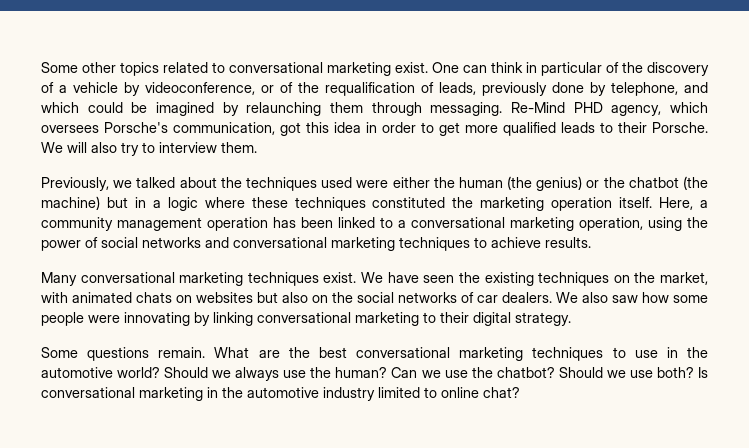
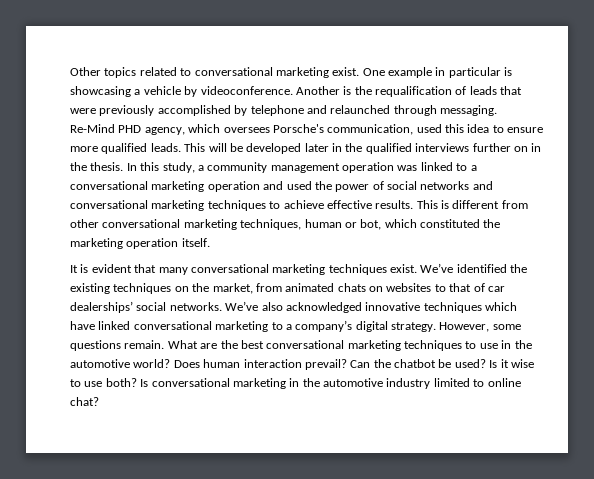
[41,62,116,73] Some other -> [70,67,101,76] Other
[463,62,709,76] [41,82,708,96] [41,102,363,116] can think in particular of the discovery of a vehicle by videoconference, or of the requalification of leads, previously done by telephone, and which could be imagined by relaunching them -> [388,67,513,78] [70,86,523,97] [70,105,391,116] example in particular is showcasing a vehicle by videoconference. Another is the requalification of leads that were previously accomplished by telephone and relaunched
[280,122,301,136] got -> [416,124,442,133] used
[366,122,708,136] [41,142,257,156] [41,176,708,191] [41,196,694,211] in order to get more qualified leads to their Porsche. We will also try to interview them. // Previously, we talked about the techniques used were either the human (the genius) or the chatbot (the machine) but in a logic where these techniques constituted the marketing operation itself. Here, -> [492,125,544,133] [70,143,542,154] [70,162,195,173] to ensure more qualified leads. This will be developed later in the qualified interviews further on in the thesis. In this study,
[273,217,333,228] has been -> [397,165,418,171] was
[579,217,682,231] operation, using -> [207,181,312,192] operation and used
(541, 242) none -> [326,200,372,209] effective
[41,272,77,286] // Many -> [416,200,528,209] [70,219,501,230] [70,238,210,249] [70,264,188,275] This is different from other conversational marketing techniques, human or bot, which constituted the marketing operation itself. // It is evident that many
[361,272,455,283] We have seen -> [420,263,507,273] We’ve identified
[41,292,68,303] with -> [255,283,282,292] from
[257,292,708,303] [41,312,253,326] but also on the social networks of car dealers. We also saw how some people were innovating by linking -> [434,283,505,292] [70,301,517,313] [70,321,131,330] to that of car dealerships’ social networks. We’ve also acknowledged innovative techniques which have linked
[440,312,469,323] their -> [285,320,353,332] a company’s
[41,347,78,358] // Some -> [439,322,521,332] However, some
[164,367,626,381] Should we always use the human? Can we use the chatbot? Should we -> [173,359,534,370] [70,379,81,387] Does human interaction prevail? Can the chatbot be used? Is it wise to

